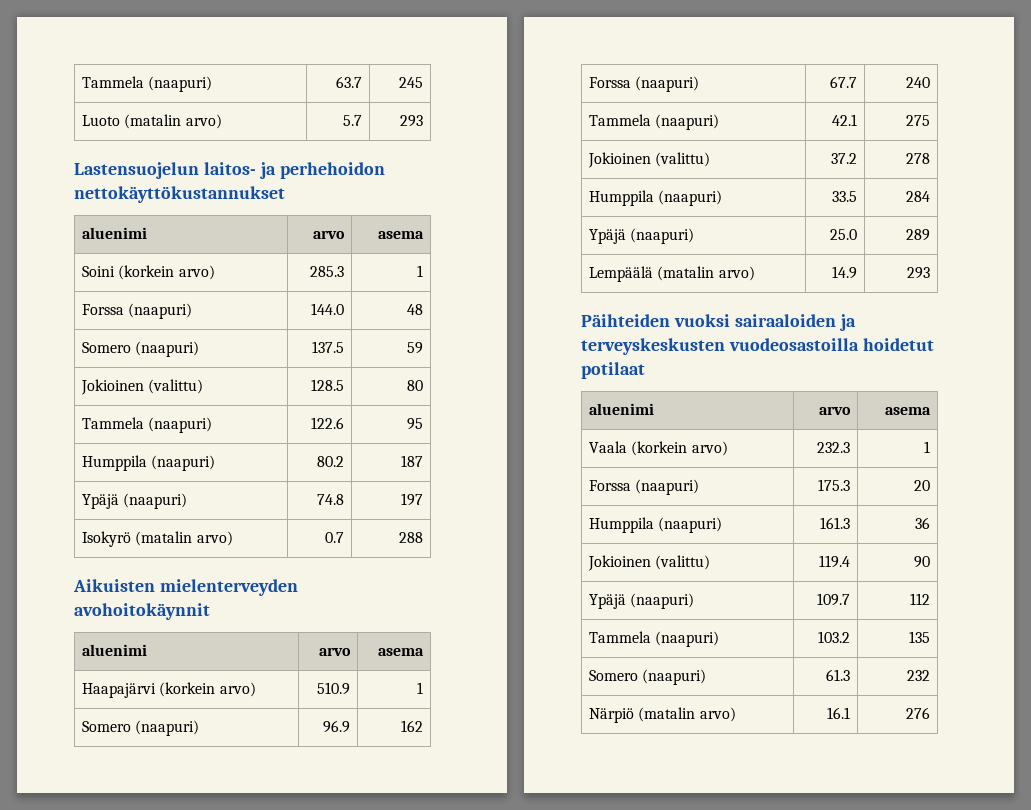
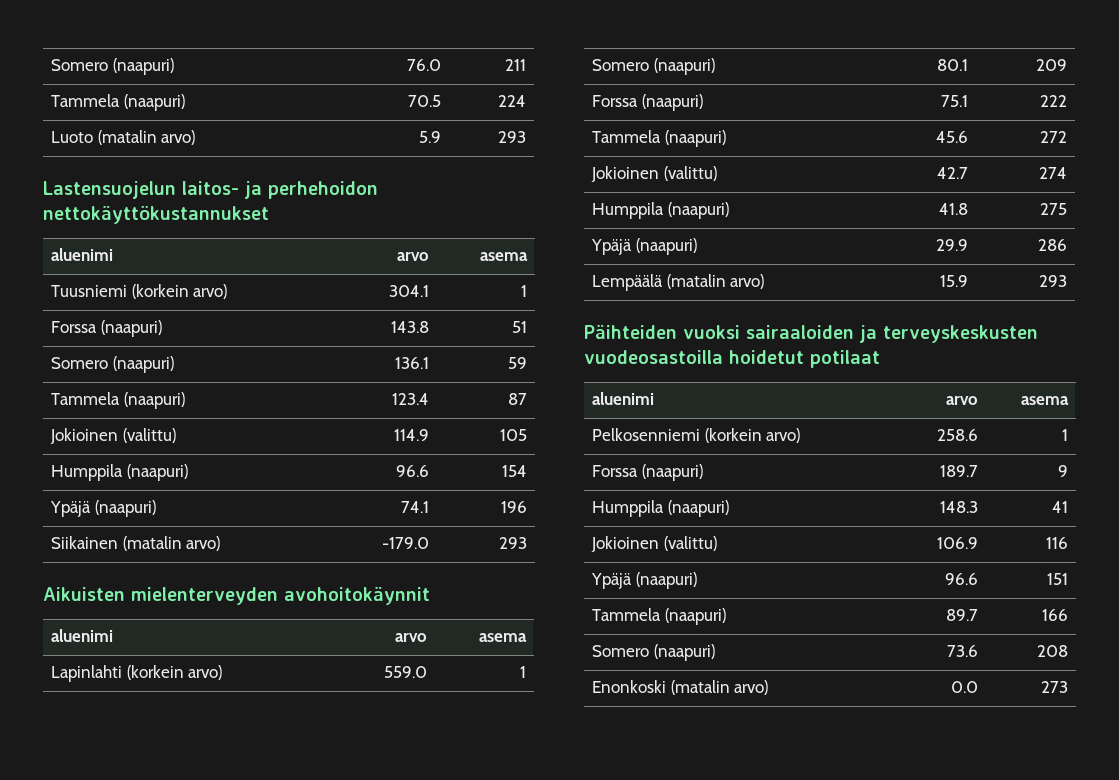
[82,76,213,92] [335,76,362,88] [398,77,423,88] Tammela (naapuri) | 63.7 | 245 -> [51,58,174,75] [406,59,441,71] [504,59,526,71] [51,94,185,111] [407,95,441,107] [497,95,526,107] Somero (naapuri) | 76.0 | 211 // Tammela (naapuri) | 70.5 | 224
[342,115,362,126] 5.7 -> [418,131,441,143] 5.9
[82,265,215,280] [309,266,344,277] [416,265,423,277] [82,303,193,319] [310,303,344,315] [406,304,423,315] [82,341,200,357] [311,341,344,353] Soini (korkein arvo) | 285.3 | 1 // Forssa (naapuri) | 144.0 | 48 // Somero (naapuri) | 137.5 -> [51,284,228,299] [388,285,429,297] [520,285,527,297] [51,320,162,337] [390,321,429,333] [511,321,527,333] [51,356,174,373] [394,357,429,369] Tuusniemi (korkein arvo) | 304.1 | 1 // Forssa (naapuri) | 143.8 | 51 // Somero (naapuri) | 136.1
[81,379,204,395] [310,379,344,391] [406,380,423,391] [82,417,213,433] [310,417,344,429] [406,418,423,430] [82,455,216,471] [316,456,344,467] [400,455,423,467] [82,493,188,509] [316,494,344,505] [400,493,423,506] [82,531,233,547] [324,532,344,543] [398,532,423,543] Jokioinen (valittu) | 128.5 | 80 // Tammela (naapuri) | 122.6 | 95 // Humppila (naapuri) | 80.2 | 187 // Ypäjä (naapuri) | 74.8 | 197 // Isokyrö (matalin arvo) | 0.7 | 288 -> [51,392,185,409] [391,393,429,405] [507,393,527,405] [50,428,176,444] [393,429,429,441] [499,429,527,441] [51,464,188,481] [395,465,429,477] [501,465,527,477] [50,500,156,517] [400,501,429,513] [500,501,527,513] [51,536,221,551] [381,537,429,549] [498,537,527,549] Tammela (naapuri) | 123.4 | 87 // Jokioinen (valittu) | 114.9 | 105 // Humppila (naapuri) | 96.6 | 154 // Ypäjä (naapuri) | 74.1 | 196 // Siikainen (matalin arvo) | -179.0 | 293
[82,682,256,698] [316,682,350,695] Haapajärvi (korkein arvo) | 510.9 -> [51,665,223,682] [383,666,427,678] Lapinlahti (korkein arvo) | 559.0
[322,720,350,733] [400,720,423,732] [589,76,700,92] [829,76,857,88] [905,77,930,88] [589,114,720,130] [831,114,857,126] [905,115,930,126] [588,152,711,168] [830,153,857,164] [905,153,930,164] [589,190,723,206] [831,191,857,202] [905,191,930,202] [589,228,695,244] [829,229,857,240] [905,229,930,241] 96.9 | 162 // Forssa (naapuri) | 67.7 | 240 // Tammela (naapuri) | 42.1 | 275 // Jokioinen (valittu) | 37.2 | 278 // Humppila (naapuri) | 33.5 | 284 // Ypäjä (naapuri) | 25.0 | 289 -> [936,59,968,71] [1035,59,1067,71] [592,94,703,111] [940,95,968,107] [1039,95,1067,107] [592,130,726,147] [935,131,968,143] [1039,131,1067,143] [591,166,717,182] [936,167,968,179] [1038,167,1067,179] [592,202,729,219] [938,203,968,215] [1039,203,1067,215] [591,238,697,255] [935,239,968,251] [1037,239,1067,251] 80.1 | 209 // Forssa (naapuri) | 75.1 | 222 // Tammela (naapuri) | 45.6 | 272 // Jokioinen (valittu) | 42.7 | 274 // Humppila (naapuri) | 41.8 | 275 // Ypäjä (naapuri) | 29.9 | 286
[831,266,857,279] 14.9 -> [939,275,968,287] 15.9
[589,441,728,456] [816,442,850,453] [923,441,930,453] [589,479,700,495] [817,479,850,491] [913,480,930,491] [589,517,723,533] [819,517,850,529] [914,517,930,529] [588,555,711,571] [818,555,850,568] [913,556,930,568] [589,593,695,609] [816,593,850,606] [909,593,930,605] [589,631,720,647] [817,631,850,643] [908,631,930,643] [589,669,707,685] [825,669,850,681] [906,670,930,681] [589,707,736,723] [826,707,850,719] [905,707,930,719] Vaala (korkein arvo) | 232.3 | 1 // Forssa (naapuri) | 175.3 | 20 // Humppila (naapuri) | 161.3 | 36 // Jokioinen (valittu) | 119.4 | 90 // Ypäjä (naapuri) | 109.7 | 112 // Tammela (naapuri) | 103.2 | 135 // Somero (naapuri) | 61.3 | 232 // Närpiö (matalin arvo) | 16.1 | 276 -> [592,428,801,443] [936,429,978,441] [1061,429,1068,441] [592,464,703,481] [939,465,978,477] [1057,465,1068,477] [592,500,729,517] [939,501,978,513] [1051,501,1068,513] [591,536,717,552] [936,537,978,549] [1045,537,1068,549] [591,572,697,589] [944,573,978,585] [1046,573,1068,585] [592,608,726,625] [945,609,978,621] [1041,609,1068,621] [592,644,715,661] [946,645,978,657] [1036,645,1068,657] [592,680,769,695] [950,681,978,693] [1040,681,1068,693] Pelkosenniemi (korkein arvo) | 258.6 | 1 // Forssa (naapuri) | 189.7 | 9 // Humppila (naapuri) | 148.3 | 41 // Jokioinen (valittu) | 106.9 | 116 // Ypäjä (naapuri) | 96.6 | 151 // Tammela (naapuri) | 89.7 | 166 // Somero (naapuri) | 73.6 | 208 // Enonkoski (matalin arvo) | 0.0 | 273

